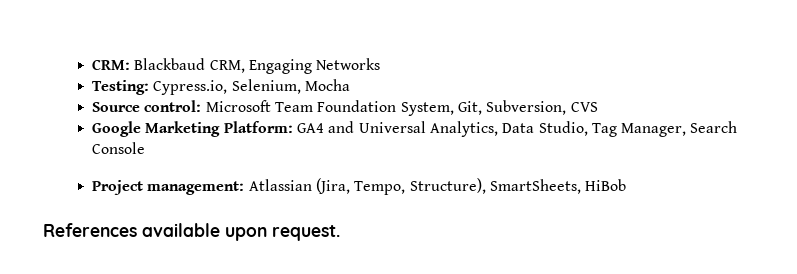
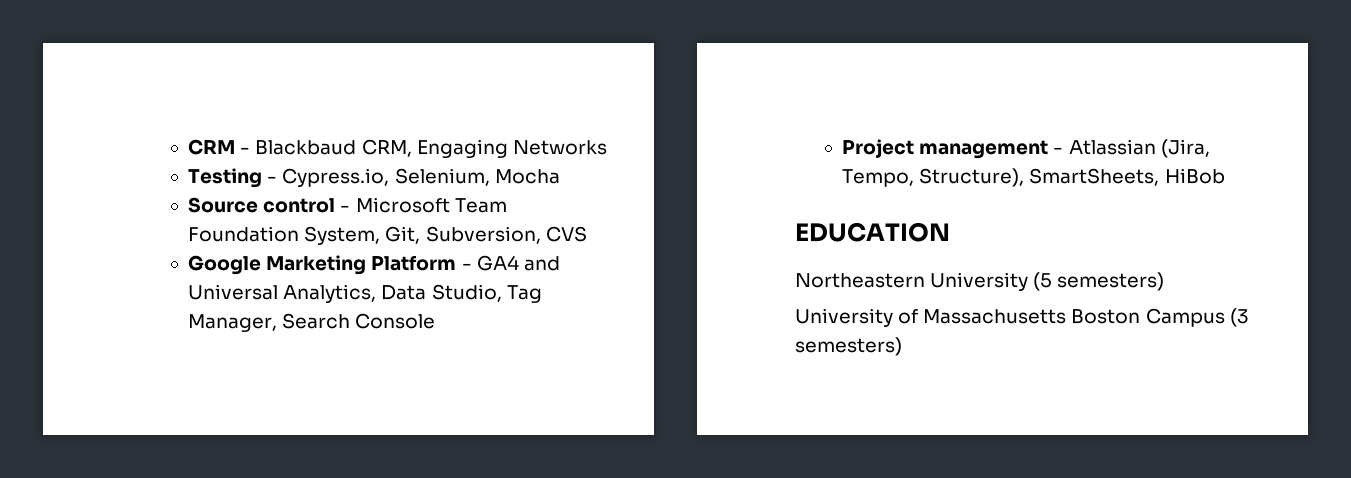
[91,59,130,70] CRM: -> [188,139,251,155] CRM -
[91,80,149,95] Testing: -> [188,168,278,188] Testing -
[144,100,202,112] control: -> [263,198,351,213] control -
[223,121,293,133] Platform: -> [371,255,472,271] Platform -
[147,181,245,195] management: -> [919,140,1064,159] management -
[43,223,340,241] References available upon request. -> [795,222,950,242] [795,272,1165,291] [795,308,1249,327] [795,337,902,356] EDUCATION // Northeastern University (5 semesters) // University of Massachusetts Boston Campus (3 semesters)

